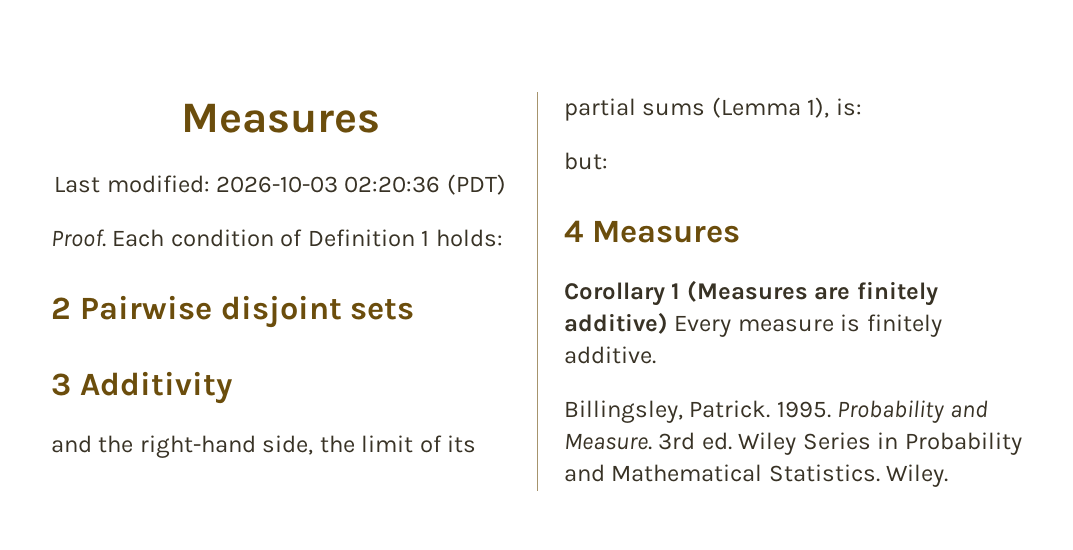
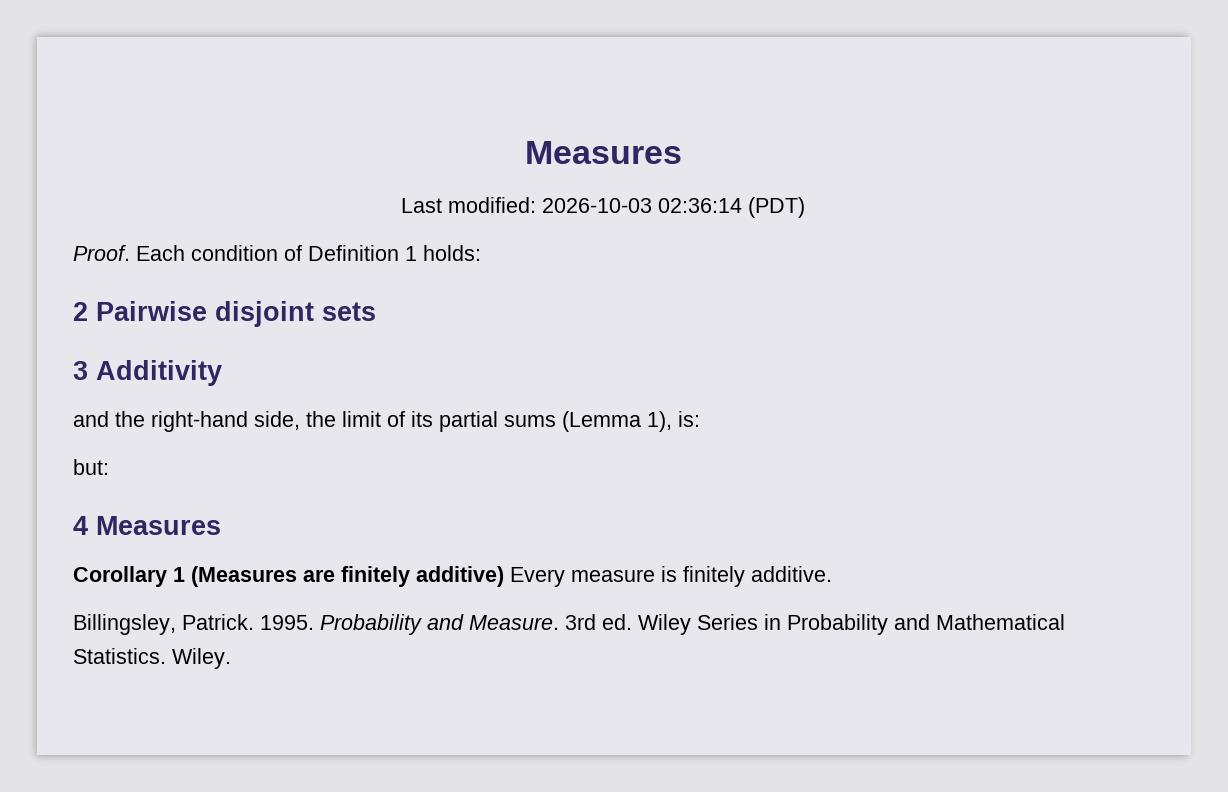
[344,176,441,193] 02:20:36 -> [658,198,742,213] 02:36:14

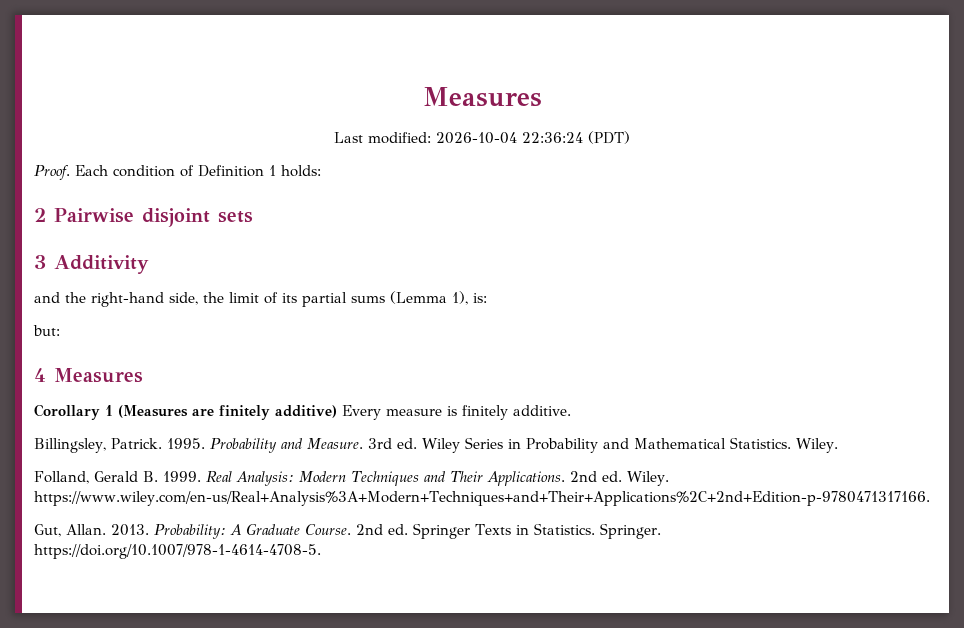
[542,198,742,213] 2026-10-03 02:36:14 -> [436,132,583,144] 2026-10-04 22:36:24
(231, 658) none -> [34,471,669,486] [34,491,930,506] [34,523,661,539] [34,544,321,559] // Folland, Gerald B. 1999. Real Analysis: Modern Techniques and Their Applications. 2nd ed. Wiley. https://www.wiley.com/en-us/Real+Analysis%3A+Modern+Techniques+and+Their+Applications%2C+2nd+Edition-p-9780471317166. // Gut, Allan. 2013. Probability: A Graduate Course. 2nd ed. Springer Texts in Statistics. Springer. https://doi.org/10.1007/978-1-4614-4708-5.

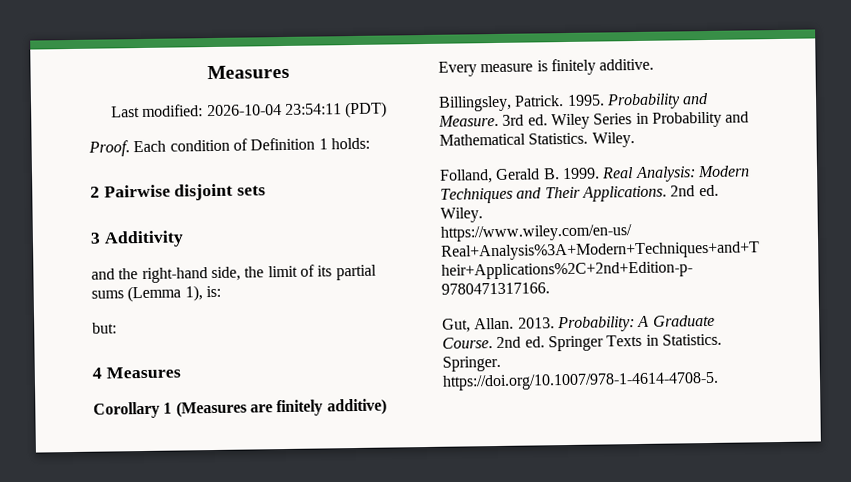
[522,132,583,143] 22:36:24 -> [284,103,342,115] 23:54:11

